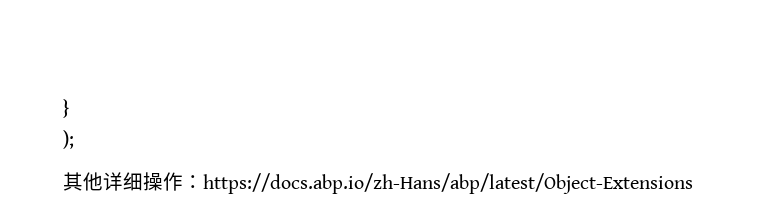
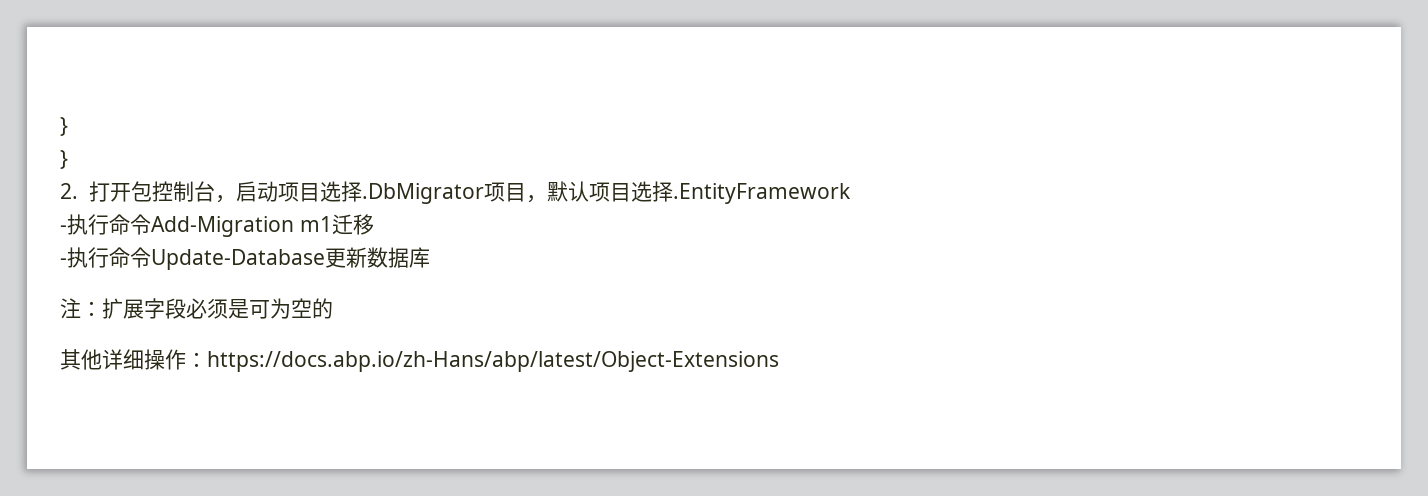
[63,99,70,118] [63,130,74,149] } // ); -> [60,117,68,136] [60,150,68,169] [60,181,851,204] [60,214,374,237] [60,247,430,270] [60,298,333,319] } // } // 2.打开包控制台，启动项目选择.DbMigrator项目，默认项目选择.EntityFramework // -执行命令Add-Migration m1迁移 // -执行命令Update-Database更新数据库 // 注：扩展字段必须是可为空的

